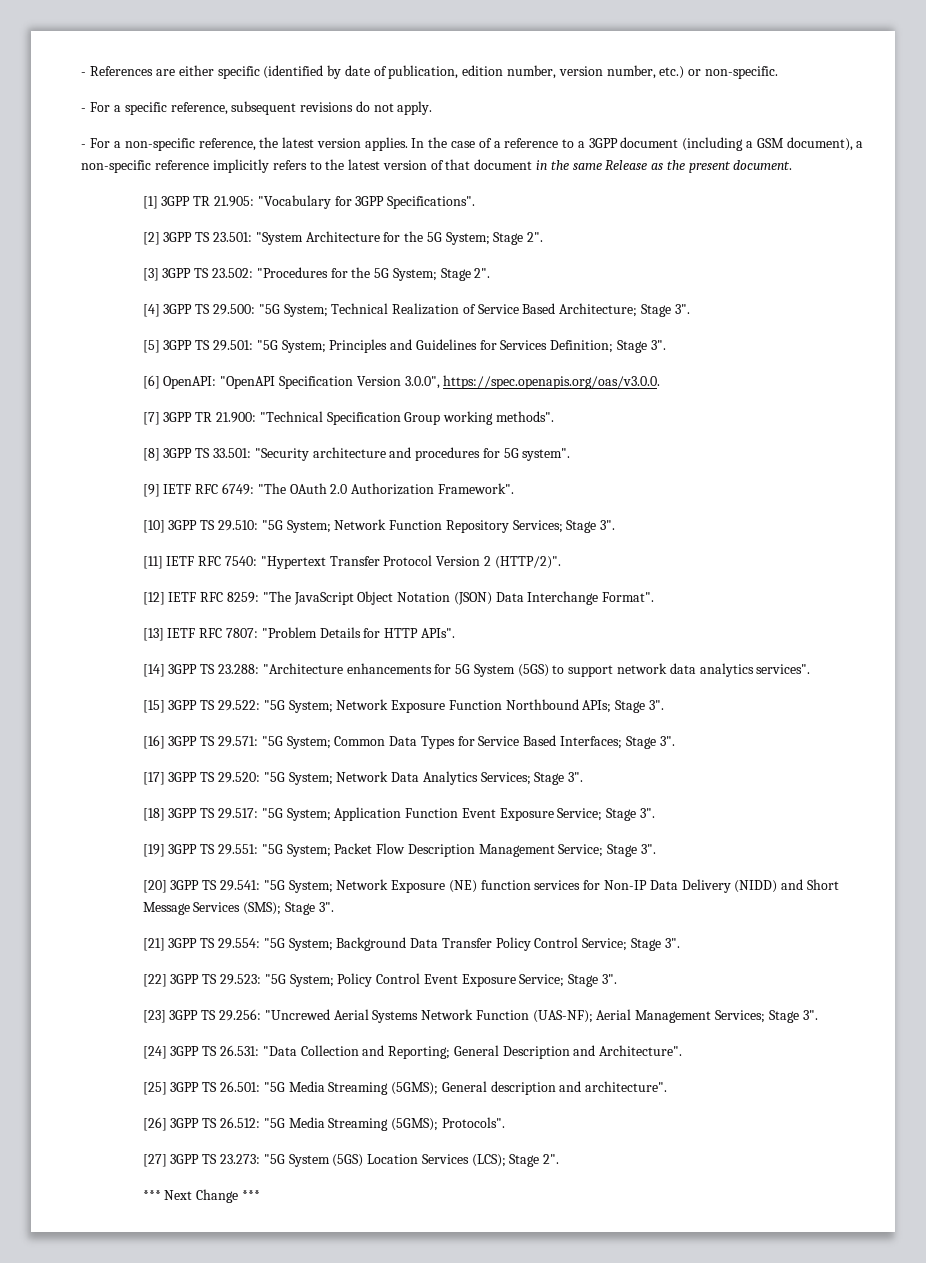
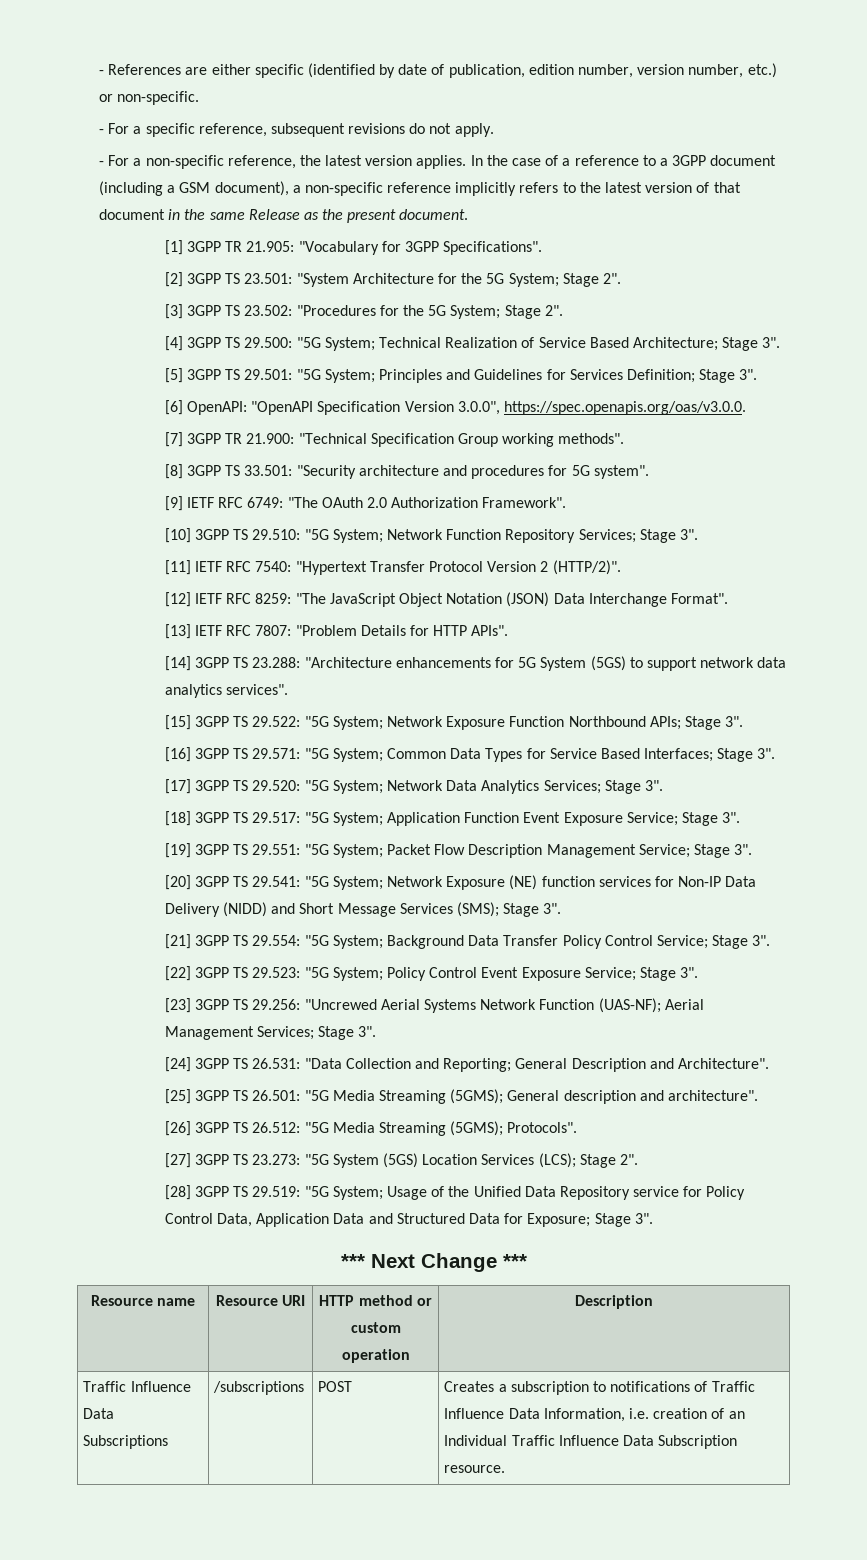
[142,1189,260,1203] *** Next Change *** -> [164,1185,746,1200] [164,1213,653,1227] [340,1253,527,1272] [90,1295,196,1306] [215,1295,306,1306] [319,1295,432,1306] [350,1322,401,1333] [341,1349,410,1363] [575,1295,653,1309] [83,1381,191,1392] [83,1408,115,1419] [83,1435,169,1449] [213,1381,305,1395] [318,1381,353,1392] [444,1381,755,1395] [444,1408,745,1422] [444,1435,738,1449] [444,1465,506,1473] [28] 3GPP TS 29.519: "5G System; Usage of the Unified Data Repository service for Policy Control Data, Application Data and Structured Data for Exposure; Stage 3". // *** Next Change *** // Resource name | Resource URI | HTTP method or custom operation | Description // Traffic Influence Data Subscriptions | /subscriptions | POST | Creates a subscription to notifications of Traffic Influence Data Information, i.e. creation of an Individual Traffic Influence Data Subscription resource.

